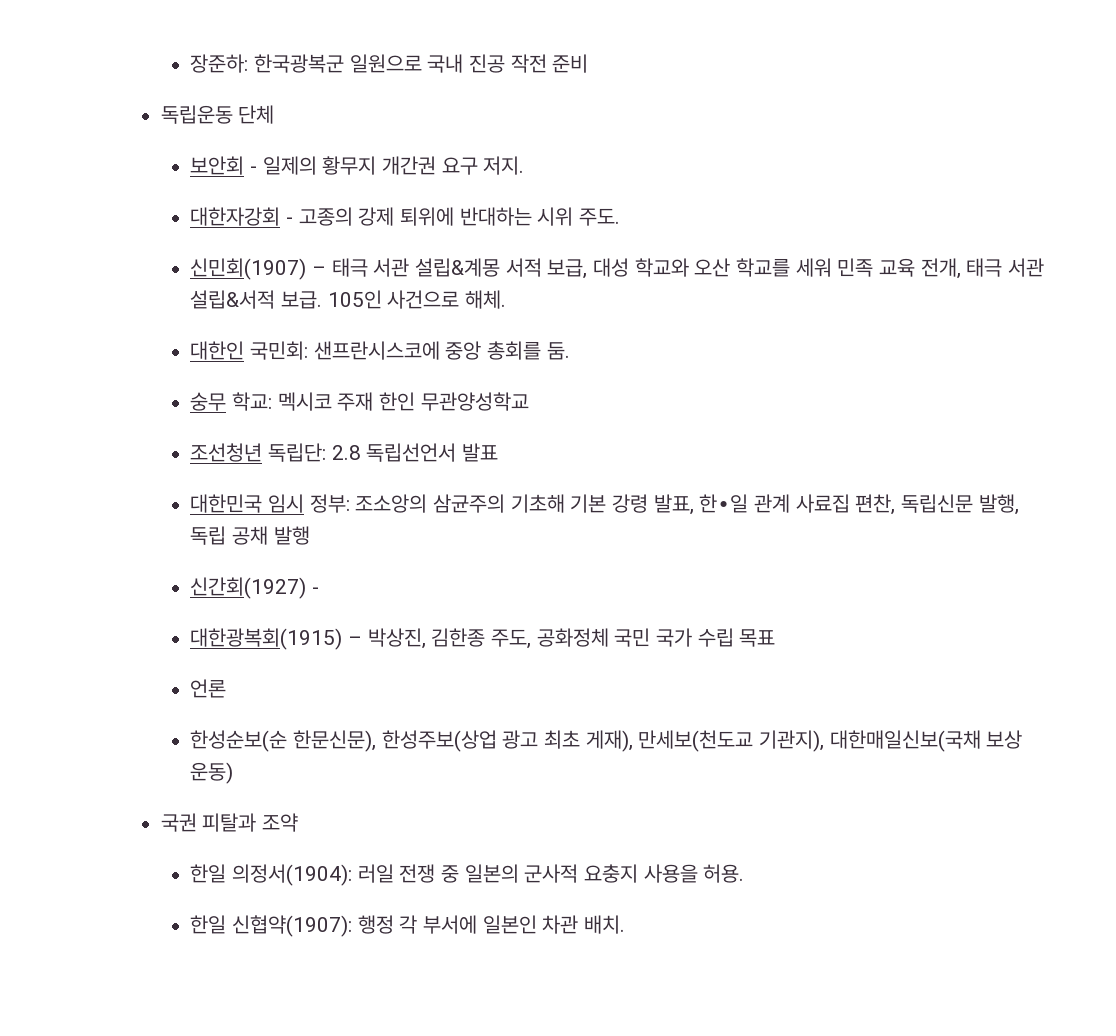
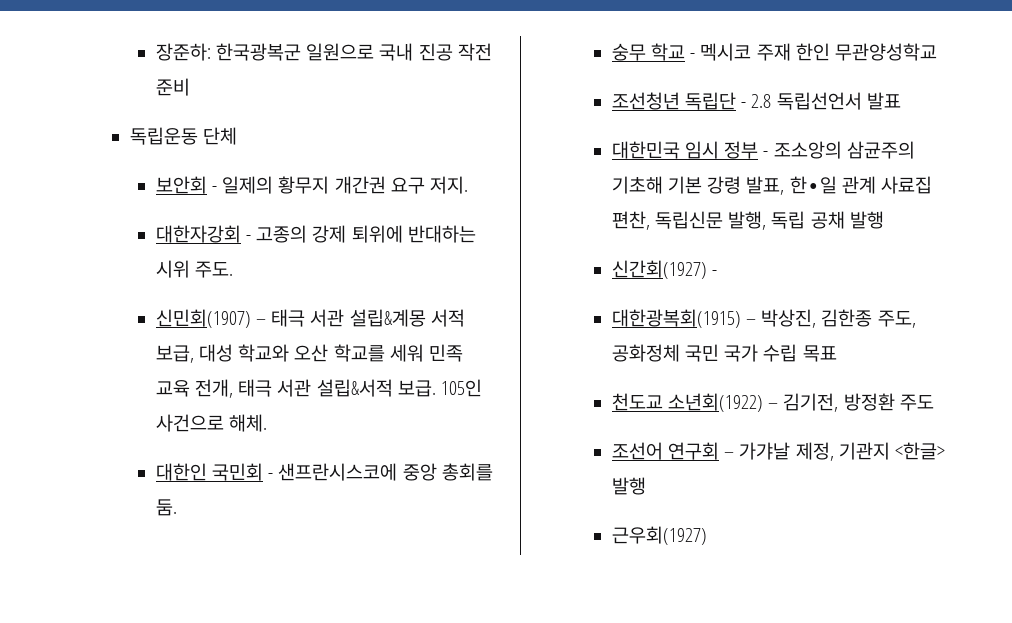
[250,341,309,360] 국민회: -> [211,463,274,481] 국민회 -
[232,392,273,411] 학교: -> [650,43,696,61] 학교 -
[268,443,327,462] 독립단: -> [684,92,747,110] 독립단 -
[309,494,350,513] 정부: -> [724,141,769,159] 정부 -
[190,679,227,698] [190,730,1023,752] [190,762,234,784] [160,813,299,832] [190,864,745,886] [190,915,626,937] 언론 // 한성순보(순 한문신문), 한성주보(상업 광고 최초 게재), 만세보(천도교 기관지), 대한매일신보(국채 보상 운동) // 국권 피탈과 조약 // 한일 의정서(1904): 러일 전쟁 중 일본의 군사적 요충지 사용을 허용. // 한일 신협약(1907): 행정 각 부서에 일본인 차관 배치. -> [611,393,934,412] [611,442,946,461] [611,477,646,495] [611,526,707,545] 천도교 소년회(1922) – 김기전, 방정환 주도 // 조선어 연구회 – 가갸날 제정, 기관지 <한글> 발행 // 근우회(1927)

